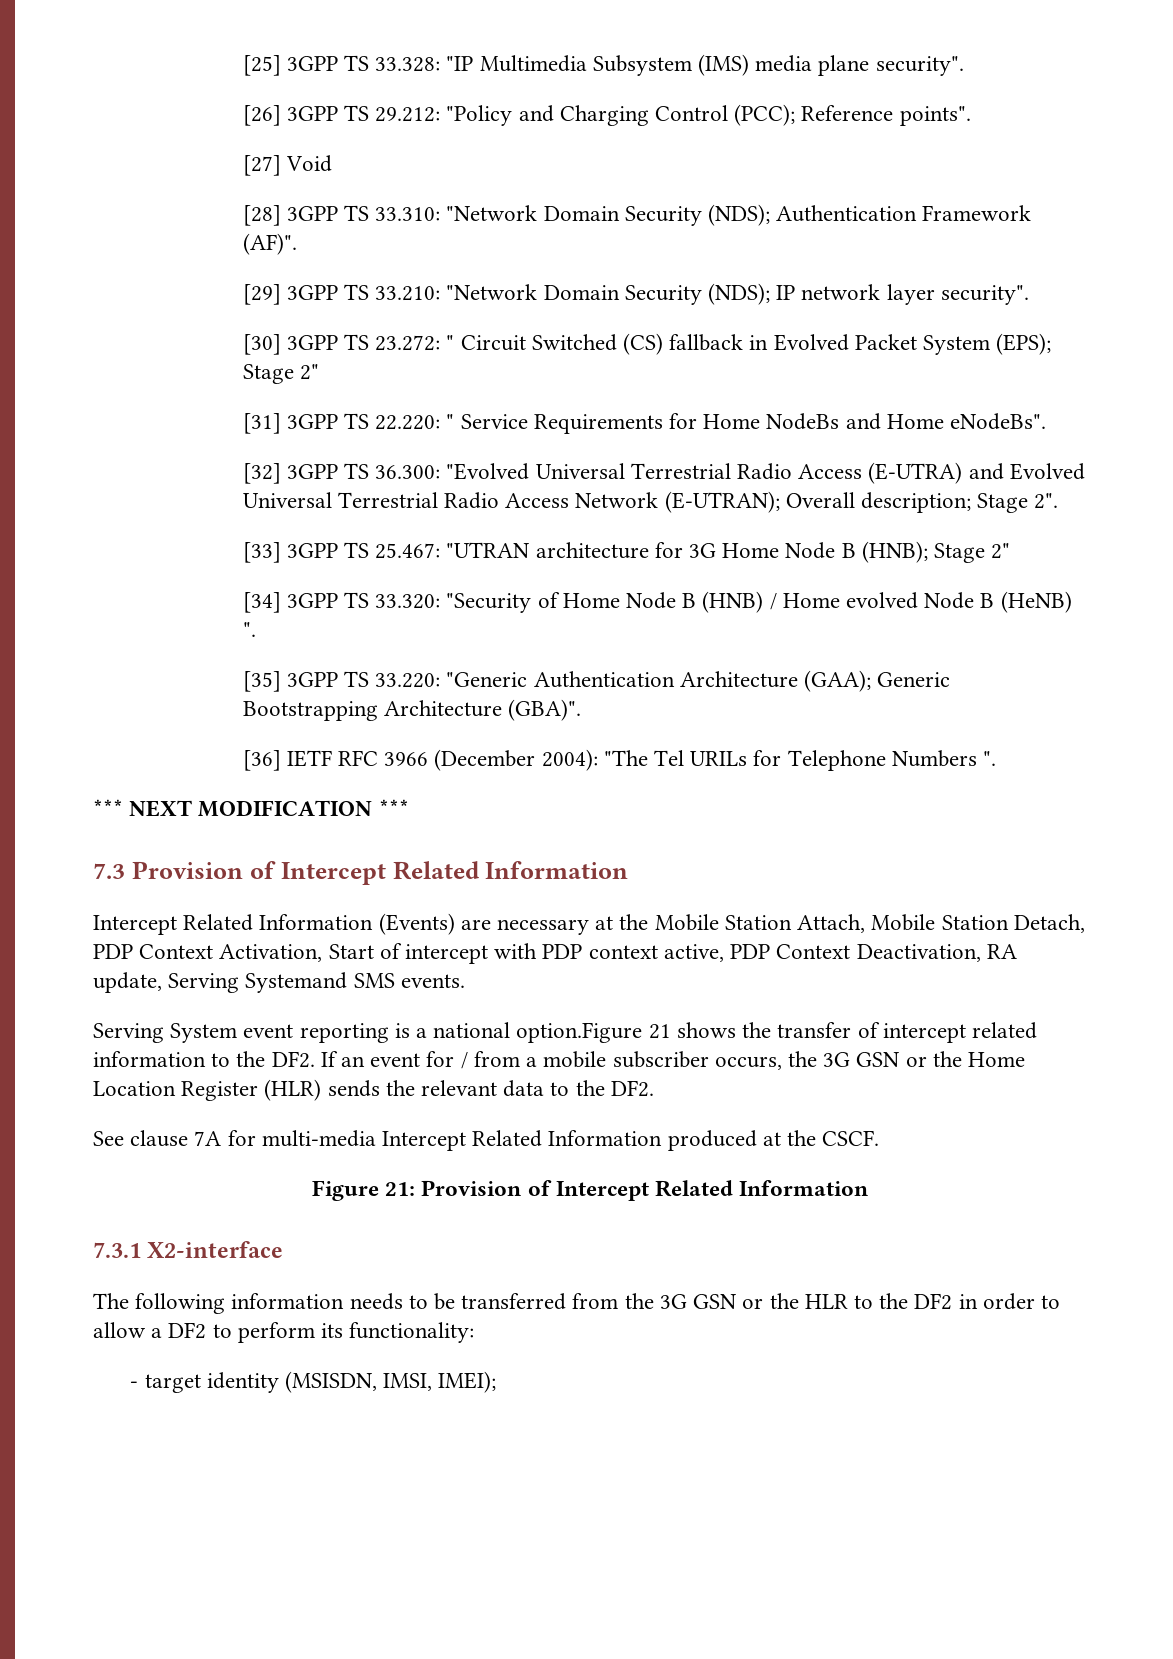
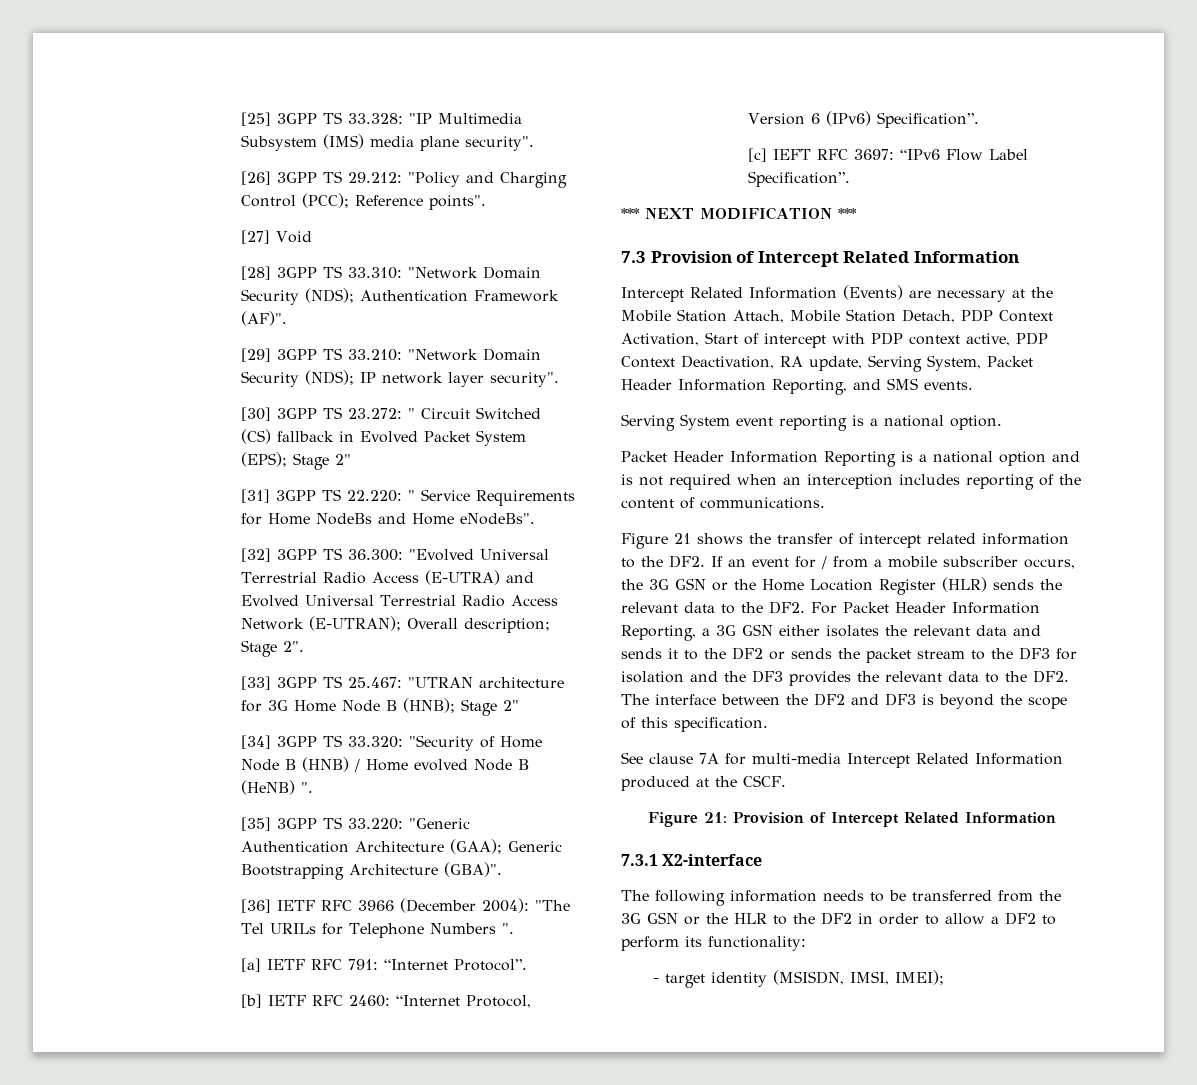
(997, 758) none -> [240,958,527,972] [240,994,531,1008] [747,111,979,128] [747,148,1028,162] [747,171,850,187] // [a] IETF RFC 791: “Internet Protocol”. // [b] IETF RFC 2460: “Internet Protocol, Version 6 (IPv6) Specification”. // [c] IEFT RFC 3697: “IPv6 Flow Label Specification”.
[245,972,348,993] Systemand -> [927,355,1033,371] [621,379,881,395] System, Packet Header Information Reporting, and
[516,1022,643,1043] option.Figure -> [950,415,1002,430] [621,451,1080,467] [621,474,1081,490] [621,497,825,509] [621,533,668,549] option. // Packet Header Information Reporting is a national option and is not required when an interception includes reporting of the content of communications. // Figure
(654, 1088) none -> [811,602,1040,614] [621,624,1041,641] [621,647,1077,663] [621,670,1069,686] [621,693,1067,709] [621,717,768,732] For Packet Header Information Reporting, a 3G GSN either isolates the relevant data and sends it to the DF2 or sends the packet stream to the DF3 for isolation and the DF3 provides the relevant data to the DF2. The interface between the DF2 and DF3 is beyond the scope of this specification.

